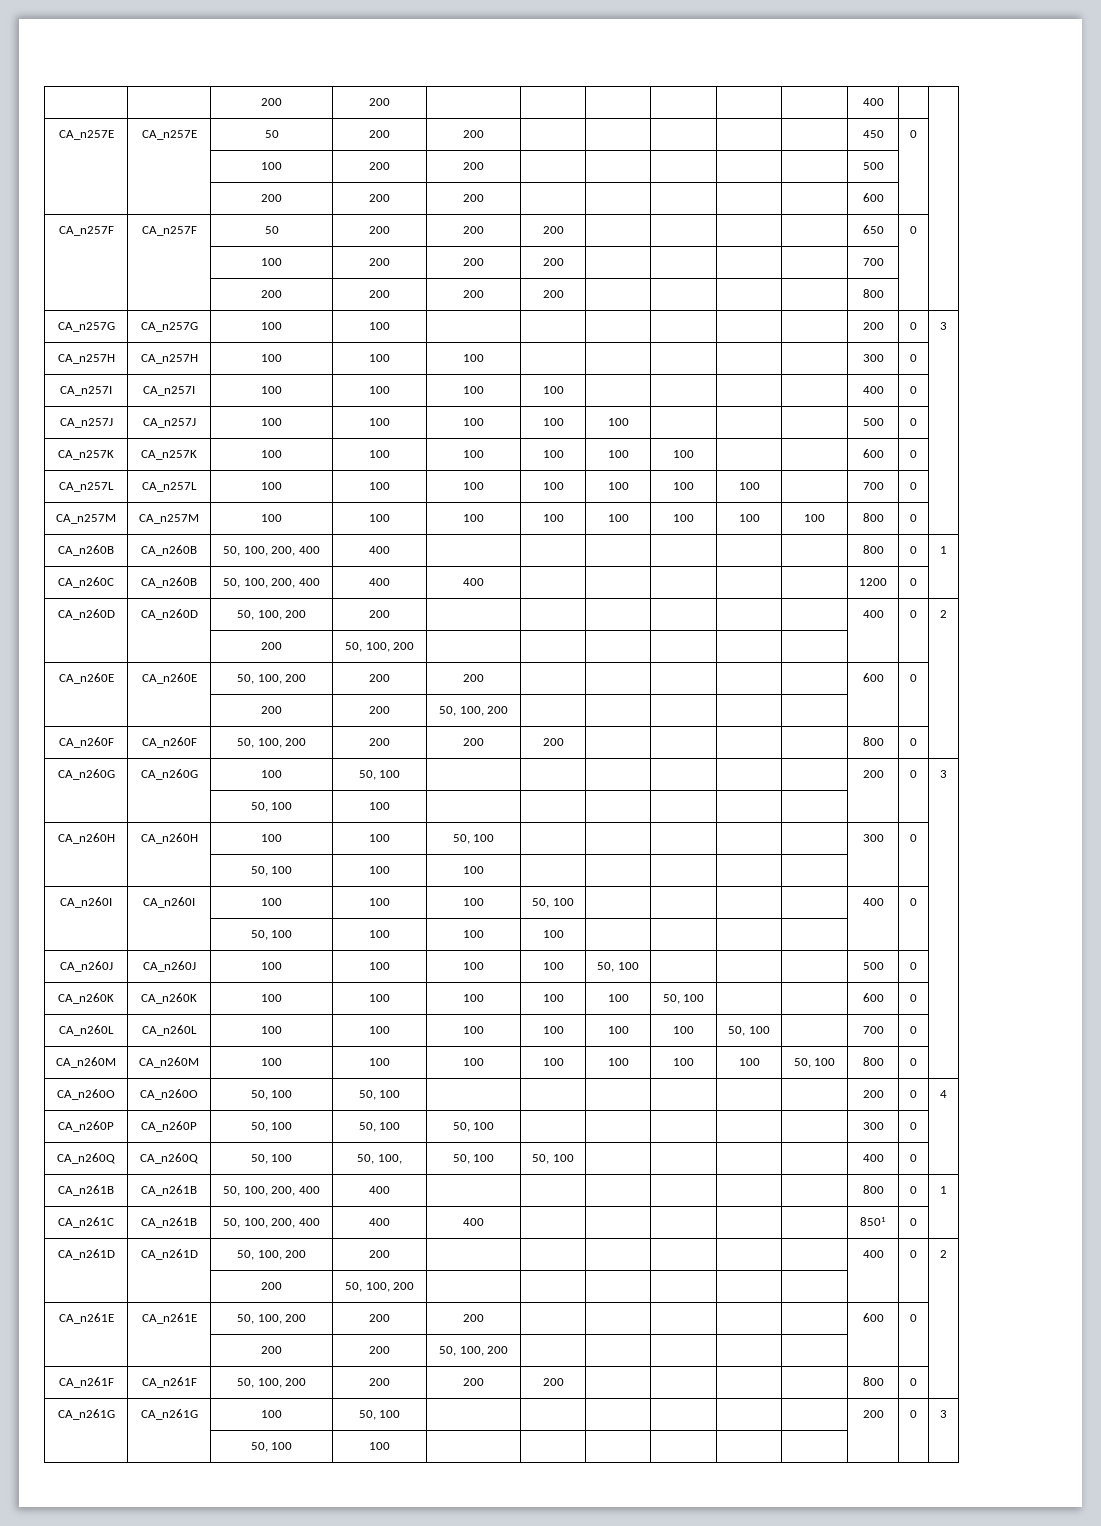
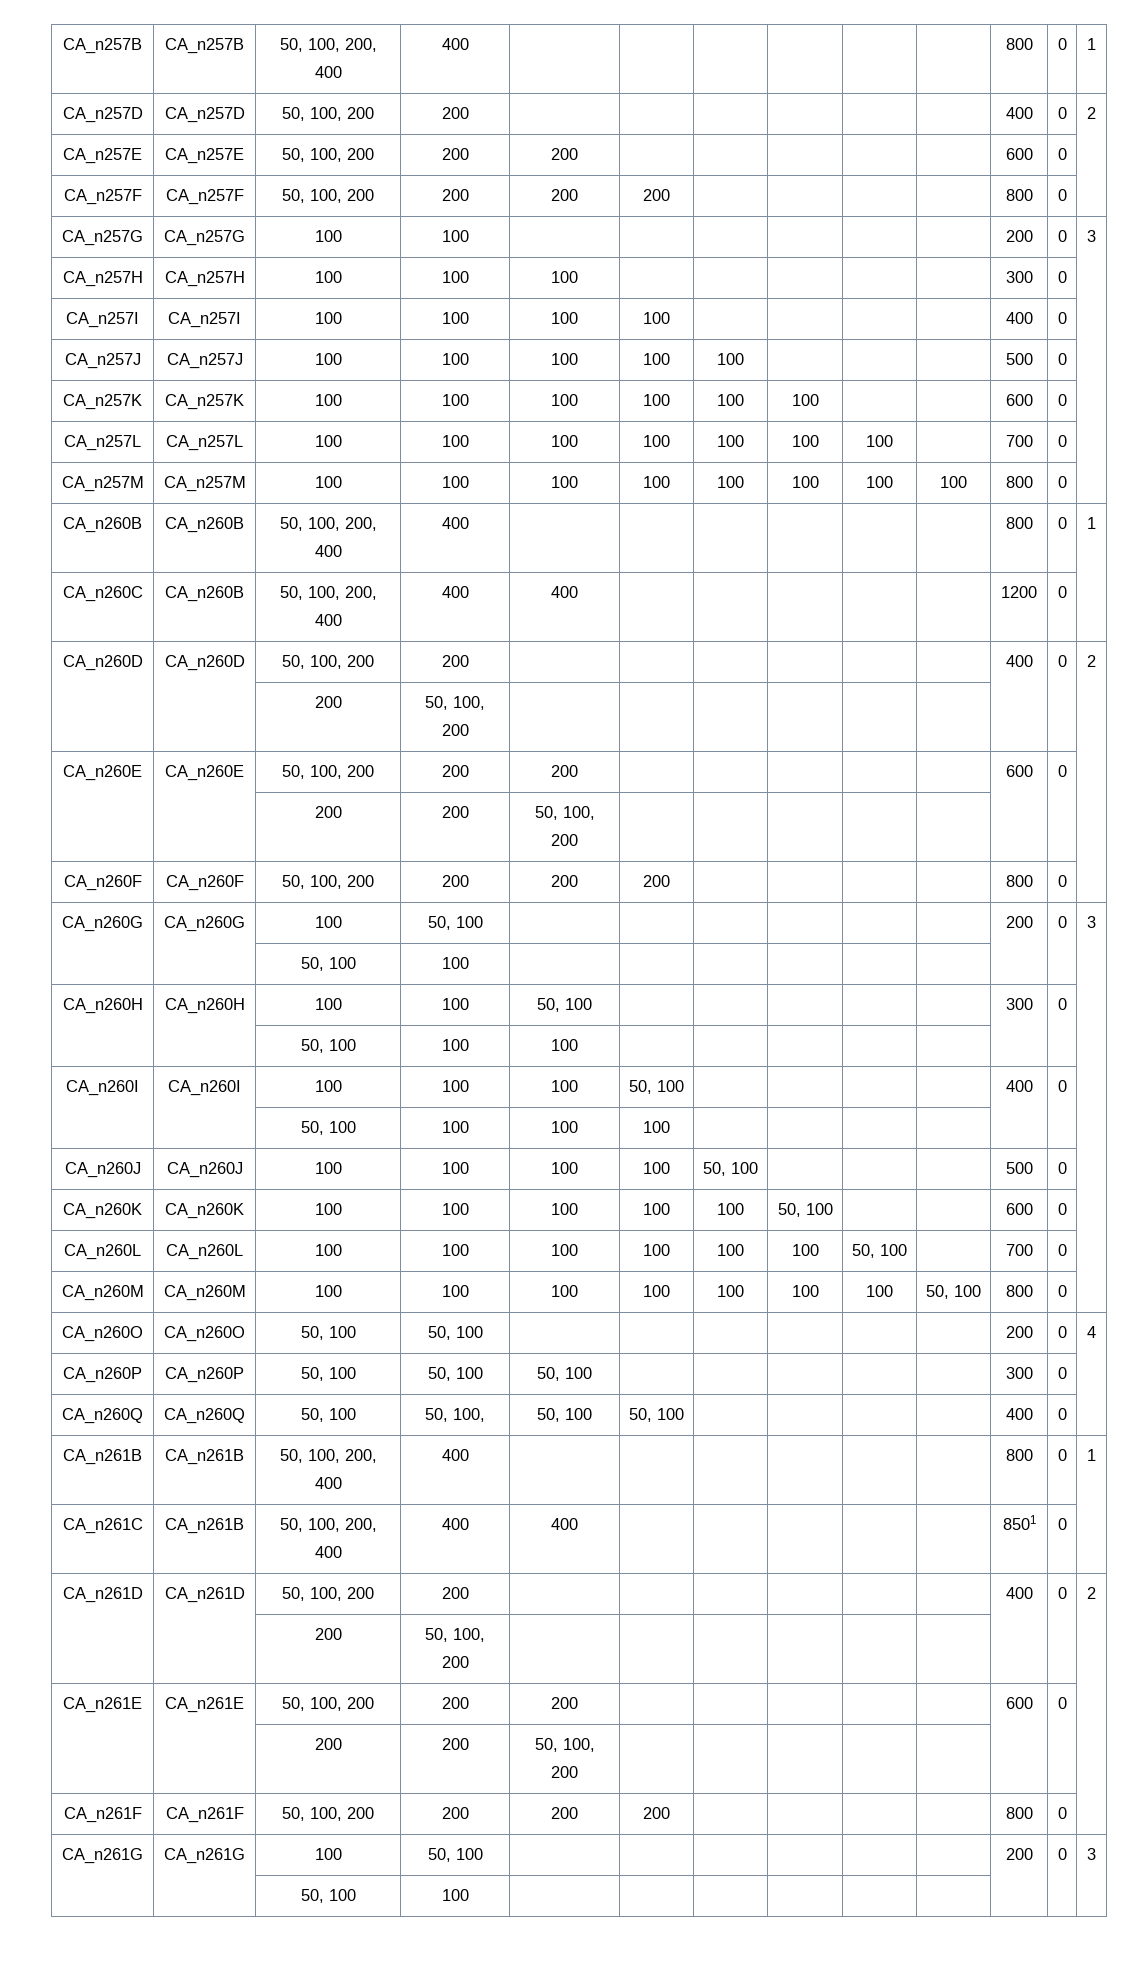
[261,98,282,106] [369,98,390,106] [862,98,884,106] | | 200 | 200 | | | | | | | 400 | | -> [63,38,142,54] [165,38,244,54] [279,38,377,52] [314,66,342,78] [441,38,469,50] [1005,38,1033,50] [1057,38,1067,50] [1087,38,1096,50] [62,107,143,123] [164,107,245,123] [282,107,374,121] [441,107,469,119] [1005,107,1033,119] [1057,107,1067,119] [1087,107,1096,119] CA_n257B | CA_n257B | 50, 100, 200, 400 | 400 | | | | | | | 800 | 0 | 1 // CA_n257D | CA_n257D | 50, 100, 200 | 200 | | | | | | | 400 | 0 | 2
[264,130,279,138] [369,130,390,138] [463,130,484,138] [862,130,884,138] [910,130,917,138] [261,162,282,170] [369,162,390,170] [463,162,484,170] [862,162,884,170] [261,194,282,202] [369,194,390,202] [463,194,484,202] [862,193,884,202] 50 | 200 | 200 | | | | | | 450 | 0 | // | | 100 | 200 | 200 | | | | | | 500 | | // | | 200 | 200 | 200 | | | | | | 600 | -> [282,148,374,162] [441,148,469,160] [551,148,578,160] [1005,148,1033,160] [1057,148,1067,160] 50, 100, 200 | 200 | 200 | | | | | | 600 | 0
[264,226,279,234] [369,226,390,234] [463,226,484,234] [542,226,564,234] [862,225,884,234] [910,226,917,234] [261,258,282,266] [369,258,390,266] [463,258,484,266] [542,258,564,266] [862,258,884,266] [261,290,282,298] [369,290,390,298] [463,290,484,298] [542,290,564,298] [862,289,884,298] 50 | 200 | 200 | 200 | | | | | 650 | 0 | // | | 100 | 200 | 200 | 200 | | | | | 700 | | // | | 200 | 200 | 200 | 200 | | | | | 800 | -> [282,189,374,203] [441,189,469,201] [551,189,578,201] [643,189,670,201] [1005,189,1033,201] [1057,189,1067,201] 50, 100, 200 | 200 | 200 | 200 | | | | | 800 | 0

